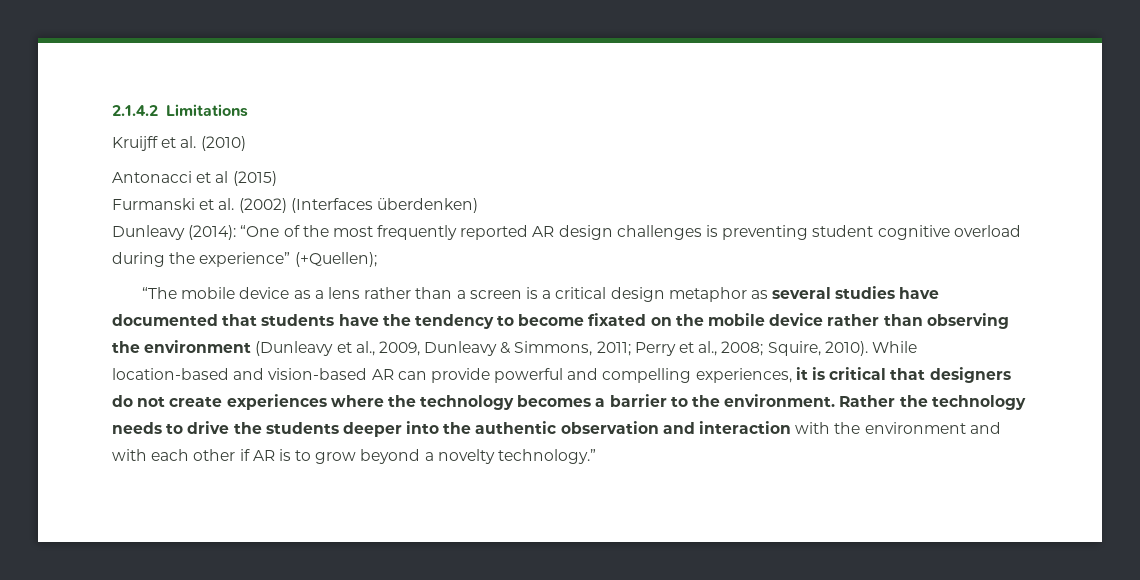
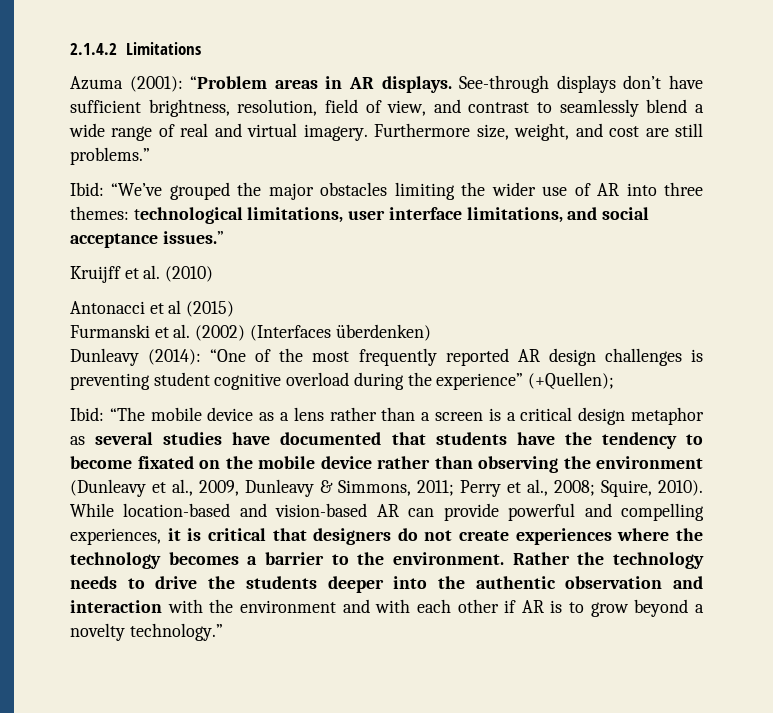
(248, 110) none -> [70,75,704,93] [70,99,704,117] [69,123,703,141] [70,147,150,165] [70,182,703,200] [70,206,650,224] [70,231,224,248] // Azuma (2001): “Problem areas in AR displays. See-through displays don’t have sufficient brightness, resolution, field of view, and contrast to seamlessly blend a wide range of real and virtual imagery. Furthermore size, weight, and cost are still problems.” // Ibid: “We’ve grouped the major obstacles limiting the wider use of AR into three themes: technological limitations, user interface limitations, and social acceptance issues.”
(377, 259) none -> [70,407,104,421] Ibid:

